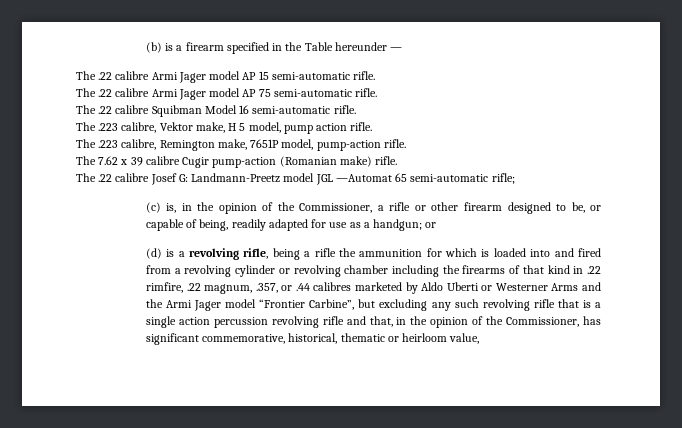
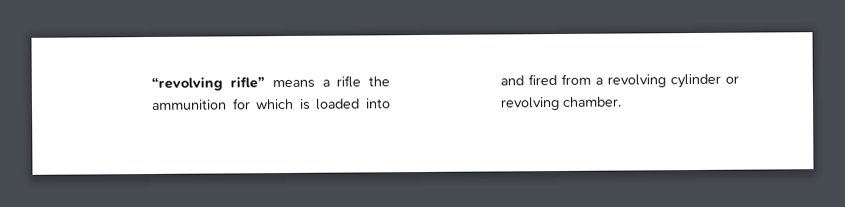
[145,42,403,54] [76,71,376,83] [76,88,378,100] [76,105,356,117] [76,122,373,134] [76,139,406,151] [76,156,398,168] [76,173,515,185] [145,202,601,214] [145,219,437,231] [145,248,300,260] (b) is a firearm specified in the Table hereunder — // The .22 calibre Armi Jager model AP 15 semi-automatic rifle. // The .22 calibre Armi Jager model AP 75 semi-automatic rifle. // The .22 calibre Squibman Model 16 semi-automatic rifle. // The .223 calibre, Vektor make, H 5 model, pump action rifle. // The .223 calibre, Remington make, 7651P model, pump-action rifle. // The 7.62 x 39 calibre Cugir pump-action (Romanian make) rifle. // The .22 calibre Josef G: Landmann-Preetz model JGL —Automat 65 semi-automatic rifle; // (c) is, in the opinion of the Commissioner, a rifle or other firearm designed to be, or capable of being, readily adapted for use as a handgun; or // (d) is a revolving rifle, being -> [151,76,315,91] “revolving rifle” means
[344,265,601,277] [145,282,602,294] [145,299,602,311] [145,316,601,328] [145,333,480,345] chamber including the firearms of that kind in .22 rimfire, .22 magnum, .357, or .44 calibres marketed by Aldo Uberti or Westerner Arms and the Armi Jager model “Frontier Carbine”, but excluding any such revolving rifle that is a single action percussion revolving rifle and that, in the opinion of the Commissioner, has significant commemorative, historical, thematic or heirloom value, -> [562,96,623,107] chamber.

